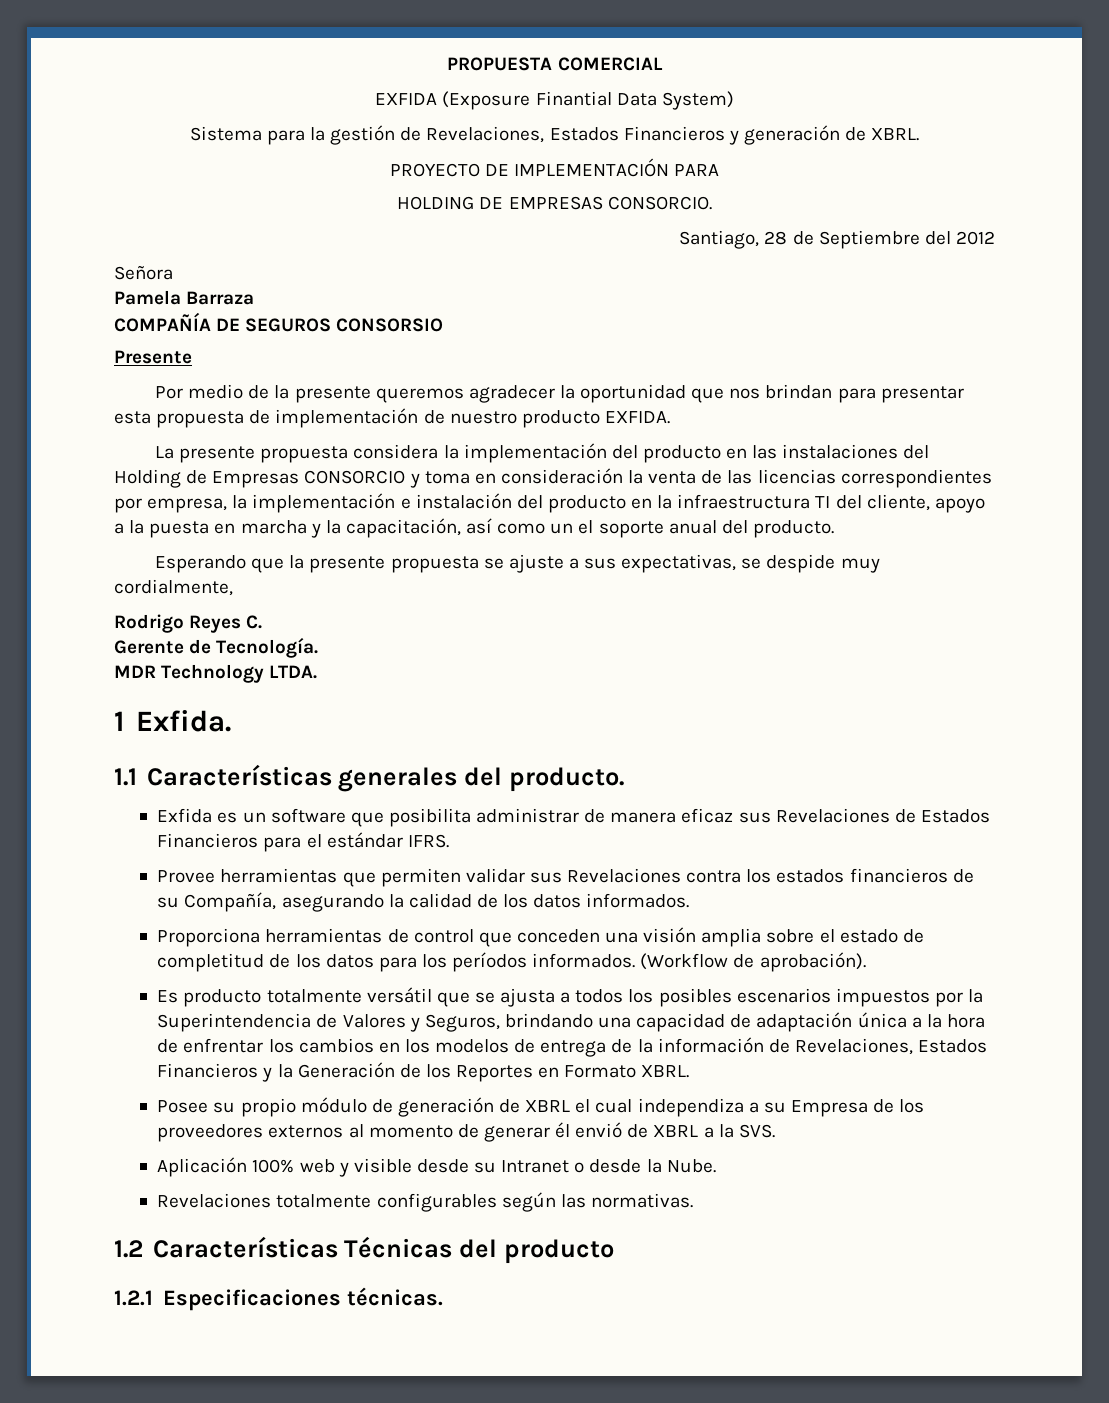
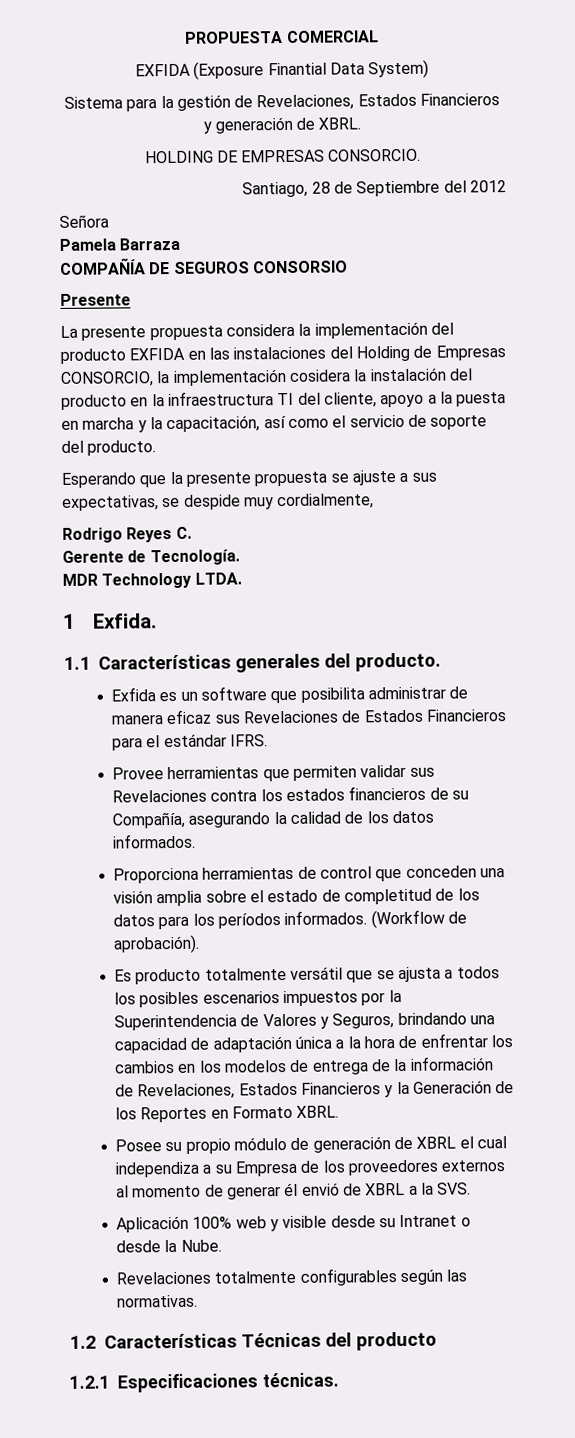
[389,158,720,177] // PROYECTO DE IMPLEMENTACIÓN PARA -> (362, 123) none
[155,384,964,403] [114,408,670,428] // Por medio de la presente queremos agradecer la oportunidad que nos brindan para presentar esta propuesta de implementación de nuestro producto EXFIDA. -> (131, 299) none
(721, 454) none -> [129,347,186,361] EXFIDA
[304,468,992,488] [114,493,411,513] CONSORCIO y toma en consideración la venta de las licencias correspondientes por empresa, la implementación e -> [60,369,368,387] CONSORCIO, la implementación cosidera la
[550,520,717,538] un el soporte anual -> [332,414,488,430] el servicio de soporte

